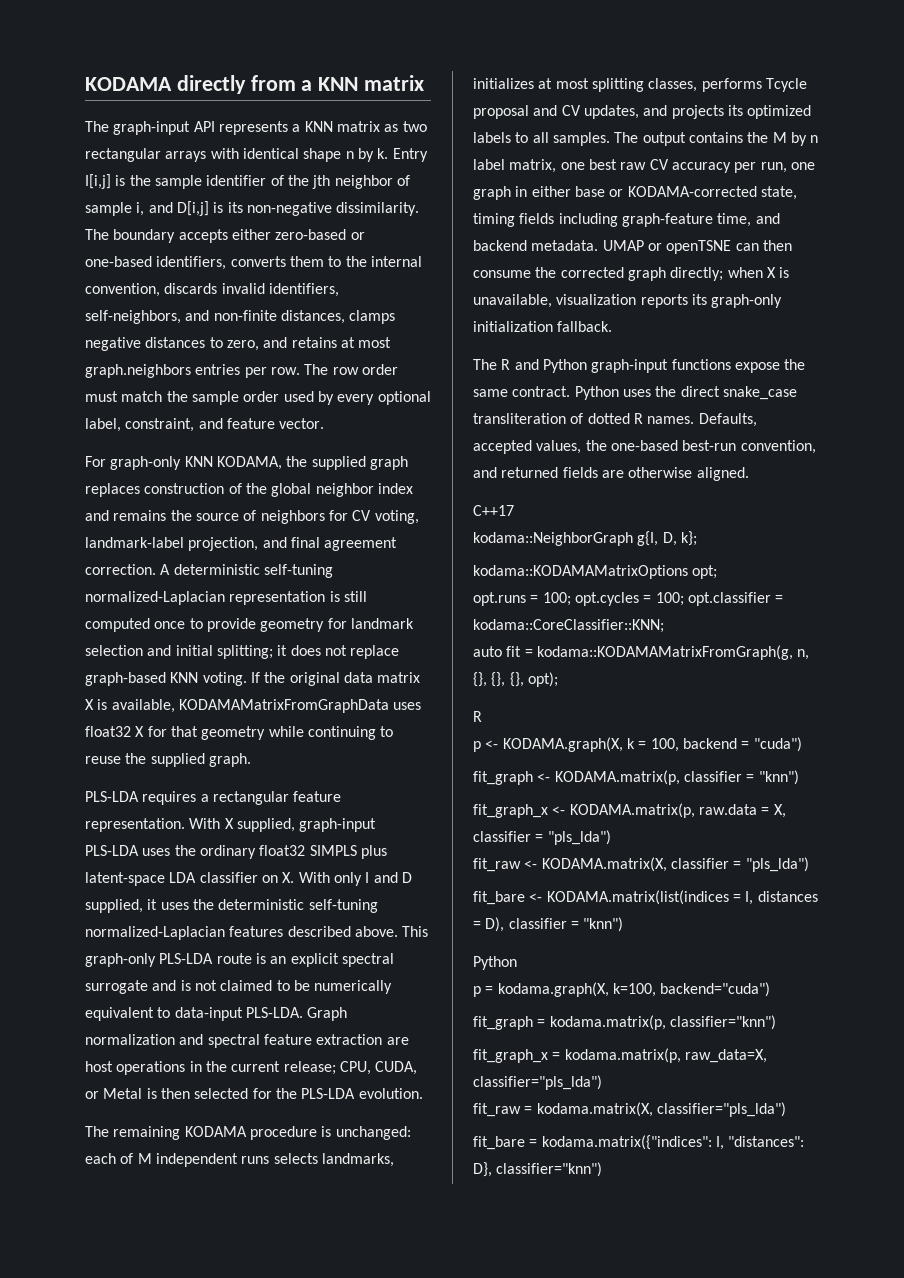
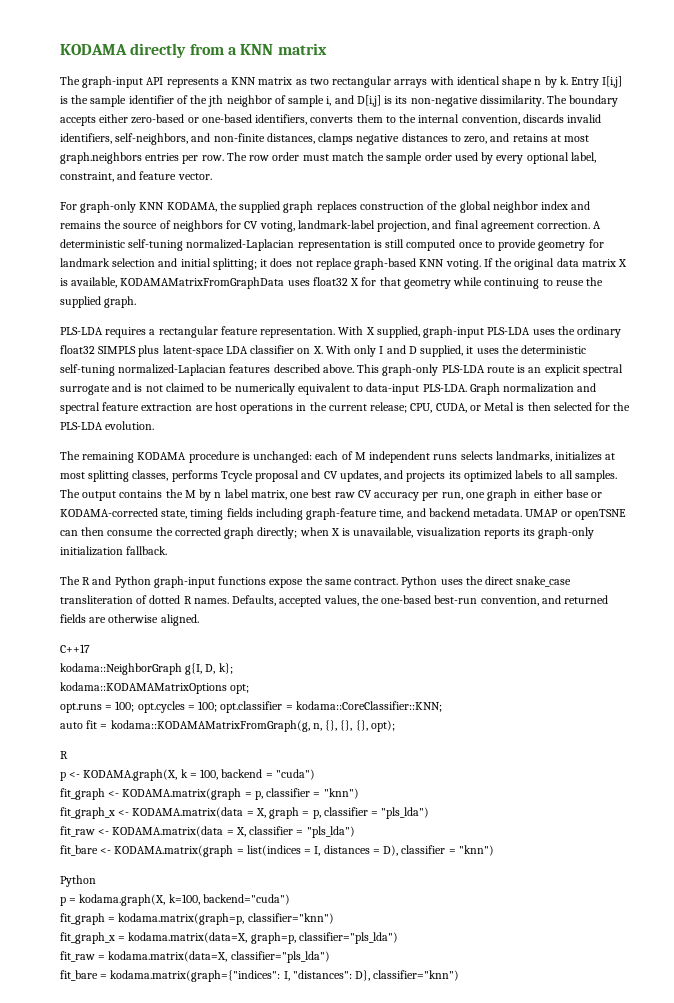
[554,770,680,785] KODAMA.matrix(p, -> [122,788,263,800] KODAMA.matrix(graph = p,
[569,803,757,818] KODAMA.matrix(p, raw.data -> [132,807,430,819] [60,826,224,837] KODAMA.matrix(data = X, graph = p, classifier = "pls_lda") // fit_raw <- KODAMA.matrix(data
[473,857,809,872] // fit_raw <- KODAMA.matrix(X, classifier = "pls_lda") -> (355, 832) none
[546,890,729,905] KODAMA.matrix(list(indices -> [114,845,301,857] KODAMA.matrix(graph = list(indices
[549,1015,666,1030] kodama.matrix(p, -> [118,913,245,925] kodama.matrix(graph=p,
[564,1048,767,1063] kodama.matrix(p, raw_data=X, -> [128,932,296,944] kodama.matrix(data=X, graph=p,
[536,1102,653,1117] kodama.matrix(X, -> [108,951,228,962] kodama.matrix(data=X,
[541,1135,712,1150] kodama.matrix({"indices": -> [110,970,281,982] kodama.matrix(graph={"indices":

